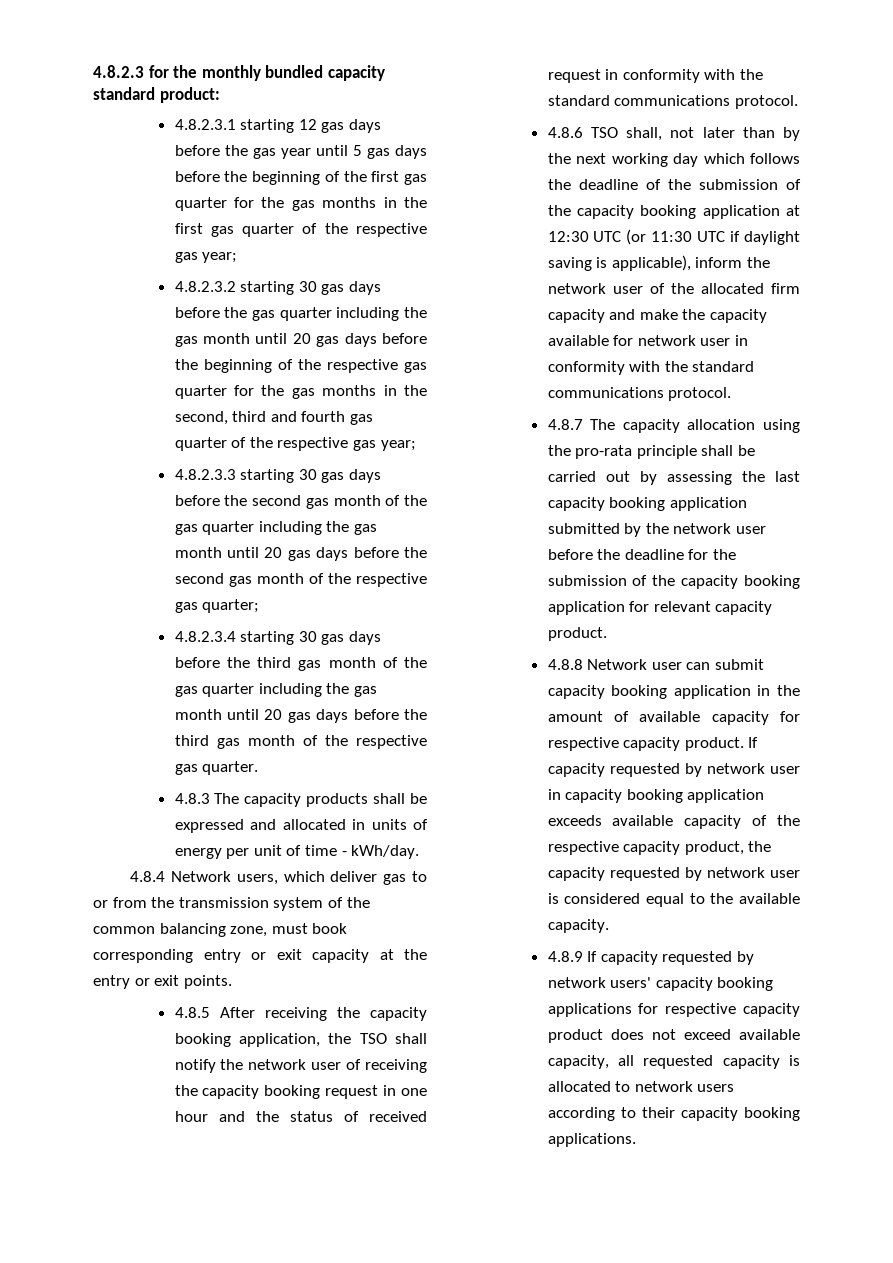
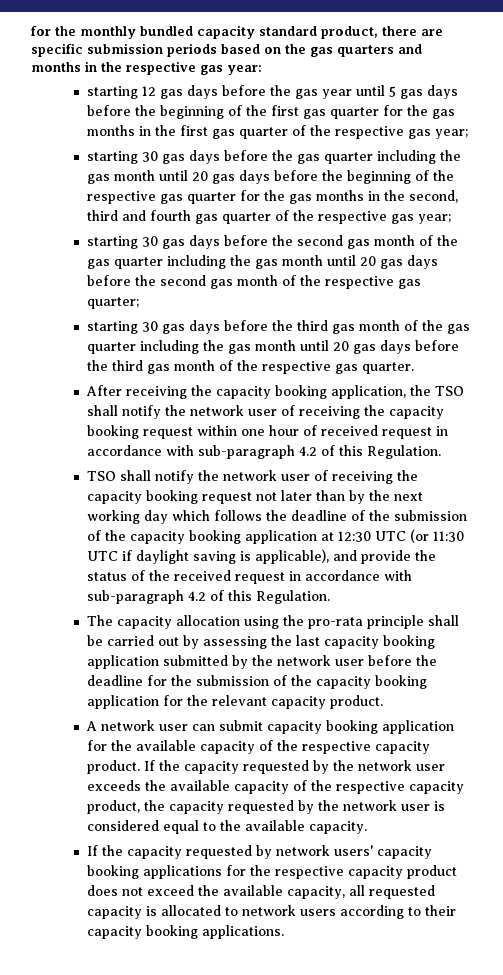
[93,65,144,78] 4.8.2.3 -> (31, 31) none
[159,87,220,103] [174,119,236,130] product: // 4.8.2.3.1 -> [321,26,443,39] [31,43,422,57] [31,61,262,75] product, there are specific submission periods based on the gas quarters and months in the respective gas year: //
[174,281,236,292] 4.8.2.3.2 -> (468, 134) none
[174,469,236,480] 4.8.2.3.3 -> (451, 219) none
[174,631,236,642] 4.8.2.3.4 -> (139, 303) none
[174,793,427,807] [174,819,429,833] [174,845,420,859] [130,871,427,885] [93,897,370,911] [93,923,348,937] [93,949,427,963] [93,975,232,989] [174,1007,210,1018] 4.8.3 The capacity products shall be expressed and allocated in units of energy per unit of time - kWh/day. // 4.8.4 Network users, which deliver gas to or from the transmission system of the common balancing zone, must book corresponding entry or exit capacity at the entry or exit points. // 4.8.5 -> (414, 368) none
[383,1085,397,1096] in -> [196,425,237,436] within
[218,1111,333,1122] and the status -> (299, 430) none
[622,69,763,83] [547,95,798,109] [547,127,663,141] conformity with the standard communications protocol. // 4.8.6 TSO shall, -> [86,445,441,459] [86,470,418,484] [86,490,252,504] accordance with sub-paragraph 4.2 of this Regulation. // TSO shall notify the network user of receiving the capacity booking request
[695,257,770,268] [547,283,800,294] [547,309,767,323] [547,335,748,346] [547,361,755,375] [547,387,732,401] [547,419,583,430] inform the network user of the allocated firm capacity and make the capacity available for network user in conformity with the standard communications protocol. // 4.8.7 -> [332,550,436,564] [86,570,412,584] [86,590,330,604] and provide the status of the received request in accordance with sub-paragraph 4.2 of this Regulation. //
(650, 606) none -> [186,695,208,706] the
[547,659,648,670] 4.8.8 Network -> [85,720,155,731] A network
[757,685,800,696] [547,711,800,725] in the amount of available capacity for -> [86,740,298,754] for the available capacity of the
[547,763,800,777] [547,789,765,803] [547,815,602,826] capacity requested by network user in capacity booking application exceeds -> [158,760,445,774] [86,780,166,791] the capacity requested by the network user exceeds the
(702, 874) none -> [317,800,339,811] the
[547,951,598,962] 4.8.9 If -> [86,845,123,856] If the
(659, 1008) none -> [249,865,271,876] the
(731, 1034) none -> [197,885,219,896] the

